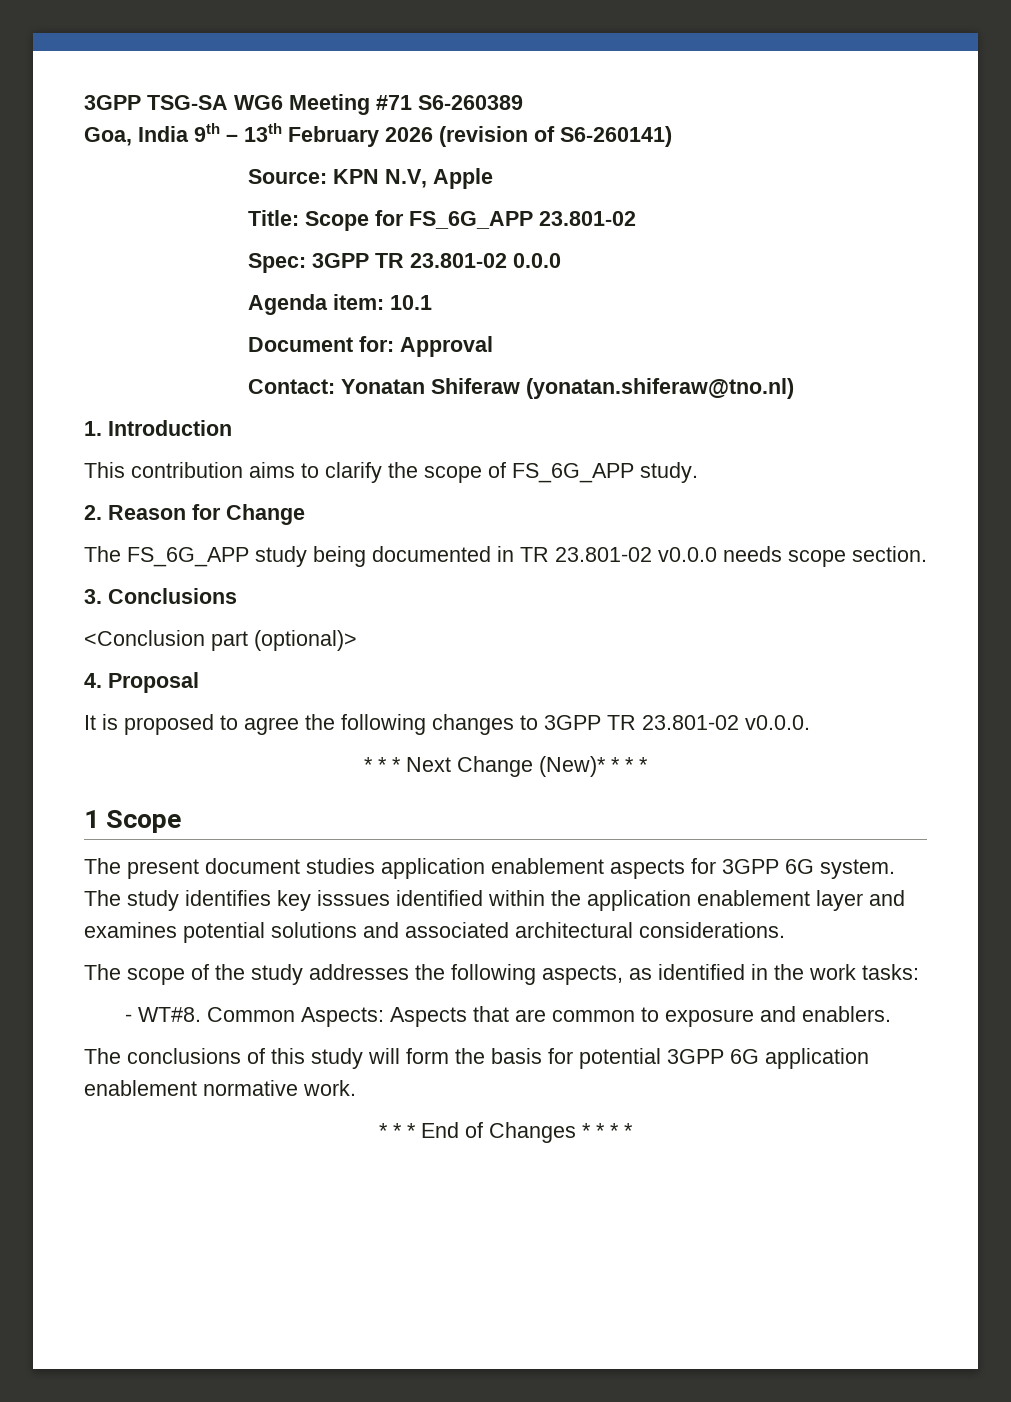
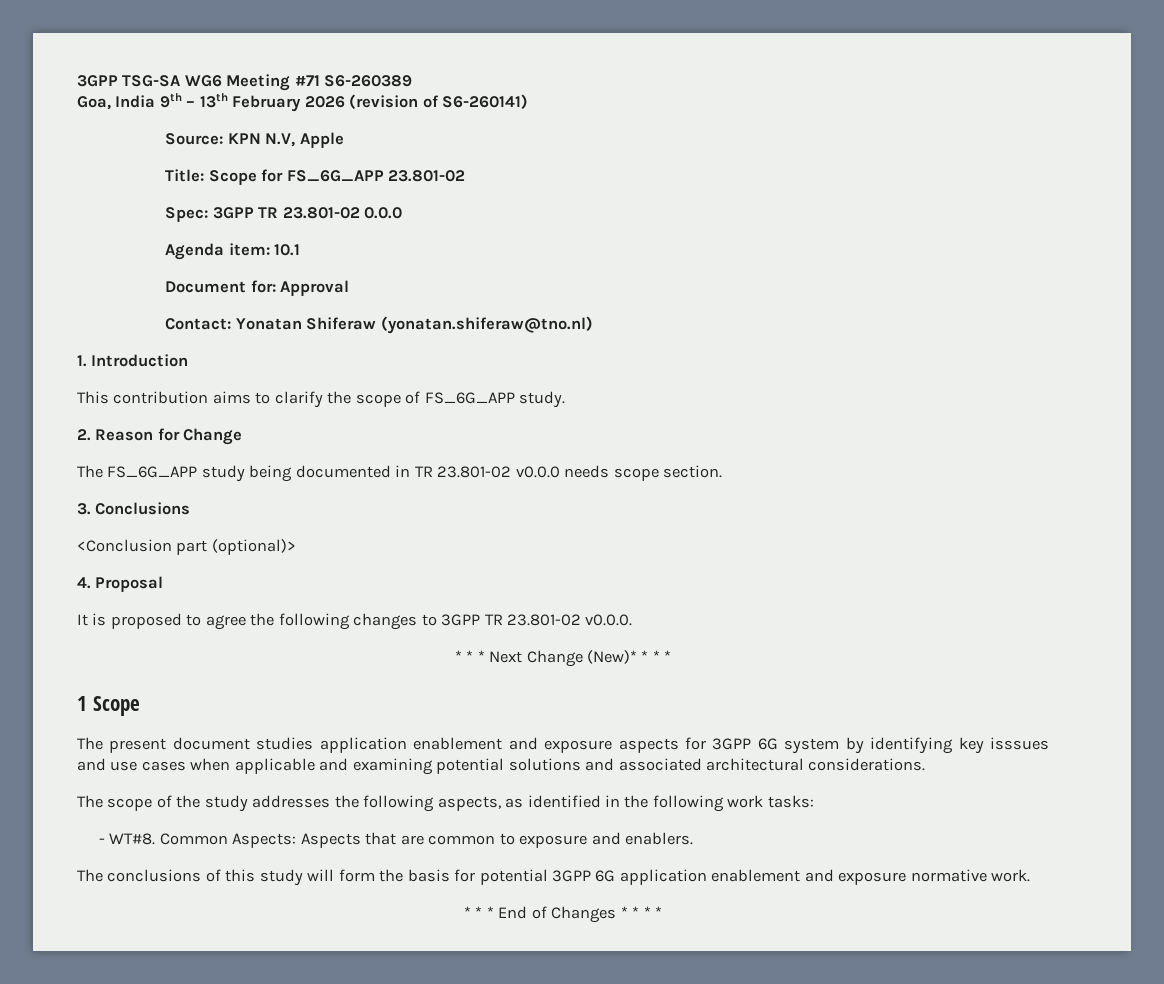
(604, 866) none -> [508,737,613,753] and exposure
[820,859,895,879] [84,890,905,911] [84,922,177,938] system. The study identifies key isssues identified within the application enablement layer and examines -> [784,737,1049,754] [77,758,433,775] system by identifying key isssues and use cases when applicable and examining
(804, 972) none -> [652,795,724,812] following
(197, 1088) none -> [804,869,907,885] and exposure

